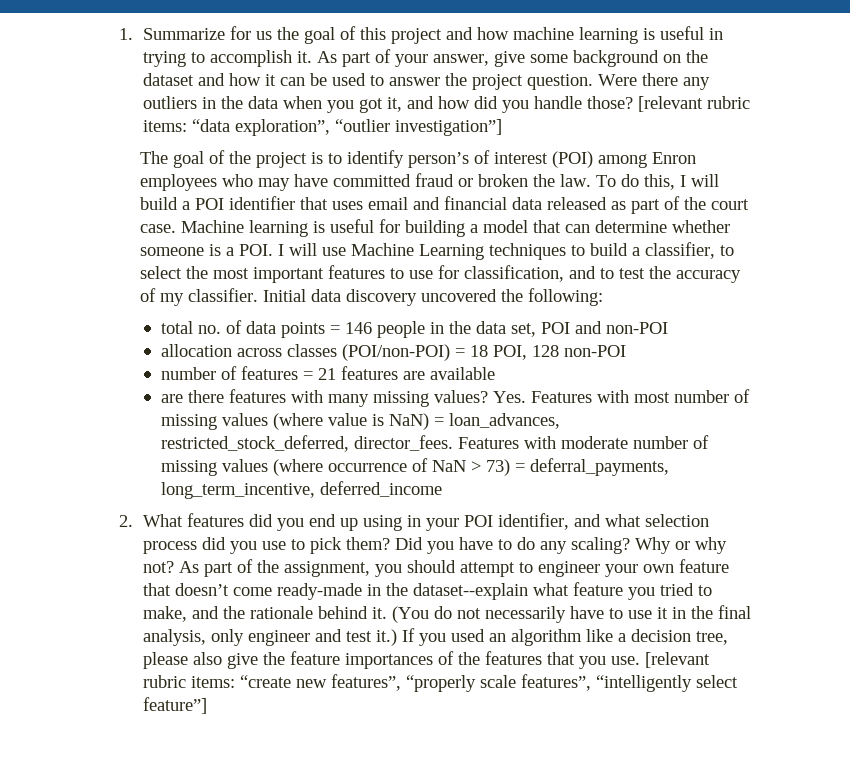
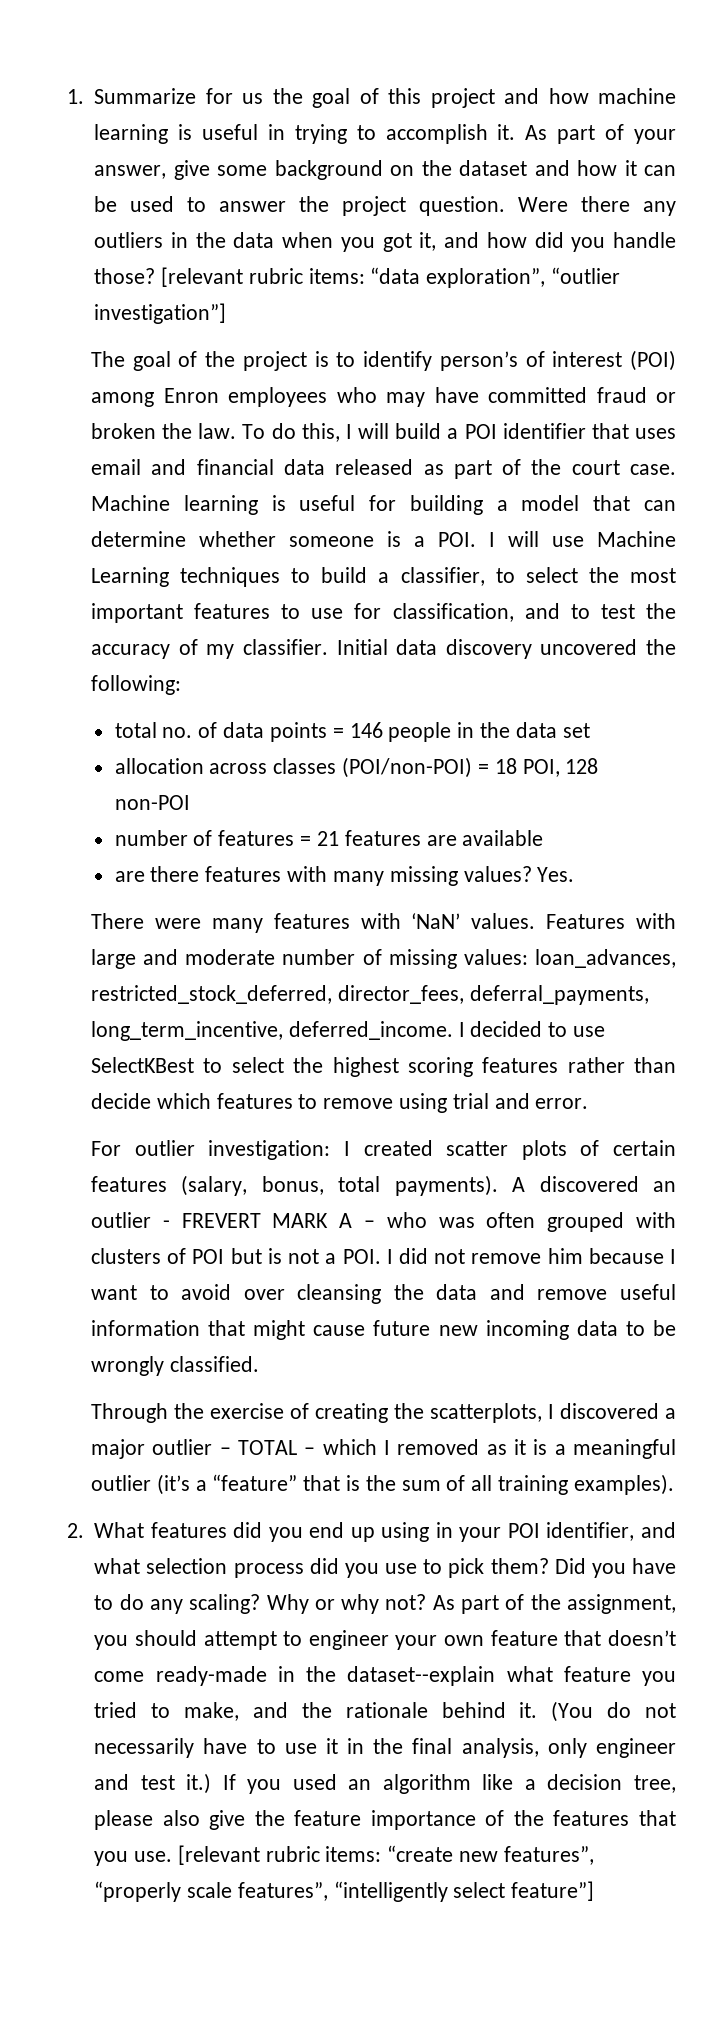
[510,321,668,337] set, POI and non-POI -> [562,723,590,738] set
[530,389,750,403] [160,413,560,430] [160,435,709,452] [160,458,669,476] [160,481,442,499] Features with most number of missing values (where value is NaN) = loan_advances, restricted_stock_deferred, director_fees. Features with moderate number of missing values (where occurrence of NaN > 73) = deferral_payments, long_term_incentive, deferred_income -> [91,913,676,933] [91,949,677,969] [91,985,649,1005] [91,1021,606,1041] [91,1057,676,1077] [91,1093,589,1113] [91,1140,676,1160] [91,1175,676,1196] [91,1212,677,1232] [91,1248,676,1264] [91,1284,677,1304] [91,1320,676,1340] [91,1356,259,1376] [91,1403,676,1423] [91,1439,677,1459] [91,1474,674,1495] // There were many features with ‘NaN’ values. Features with large and moderate number of missing values: loan_advances, restricted_stock_deferred, director_fees, deferral_payments, long_term_incentive, deferred_income. I decided to use SelectKBest to select the highest scoring features rather than decide which features to remove using trial and error. // For outlier investigation: I created scatter plots of certain features (salary, bonus, total payments). A discovered an outlier - FREVERT MARK A – who was often grouped with clusters of POI but is not a POI. I did not remove him because I want to avoid over cleansing the data and remove useful information that might cause future new incoming data to be wrongly classified. // Through the exercise of creating the scatterplots, I discovered a major outlier – TOTAL – which I removed as it is a meaningful outlier (it’s a “feature” that is the sum of all training examples).
[344,653,433,669] importances -> [370,1810,476,1830] importance

